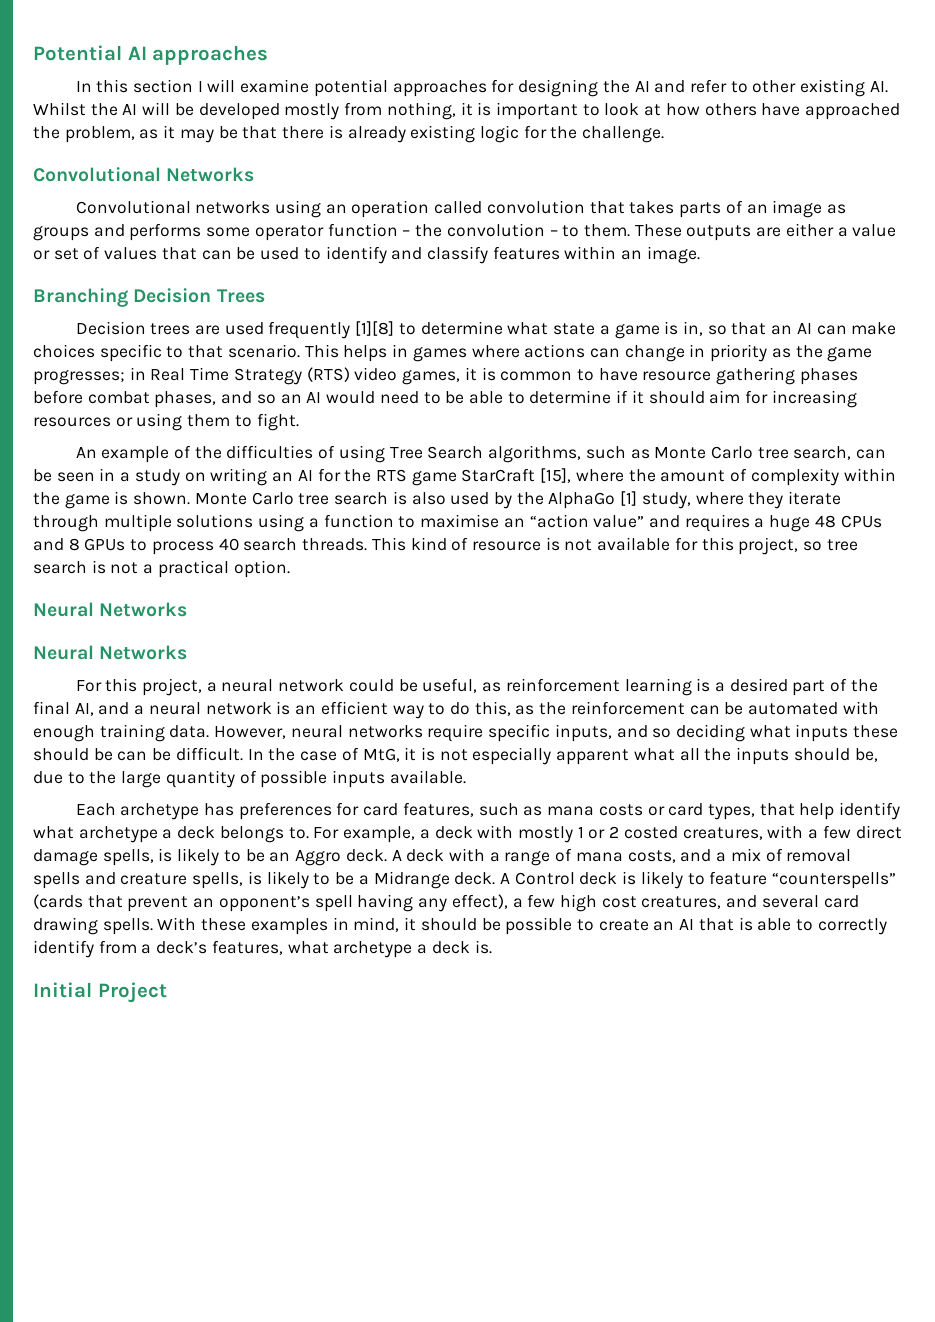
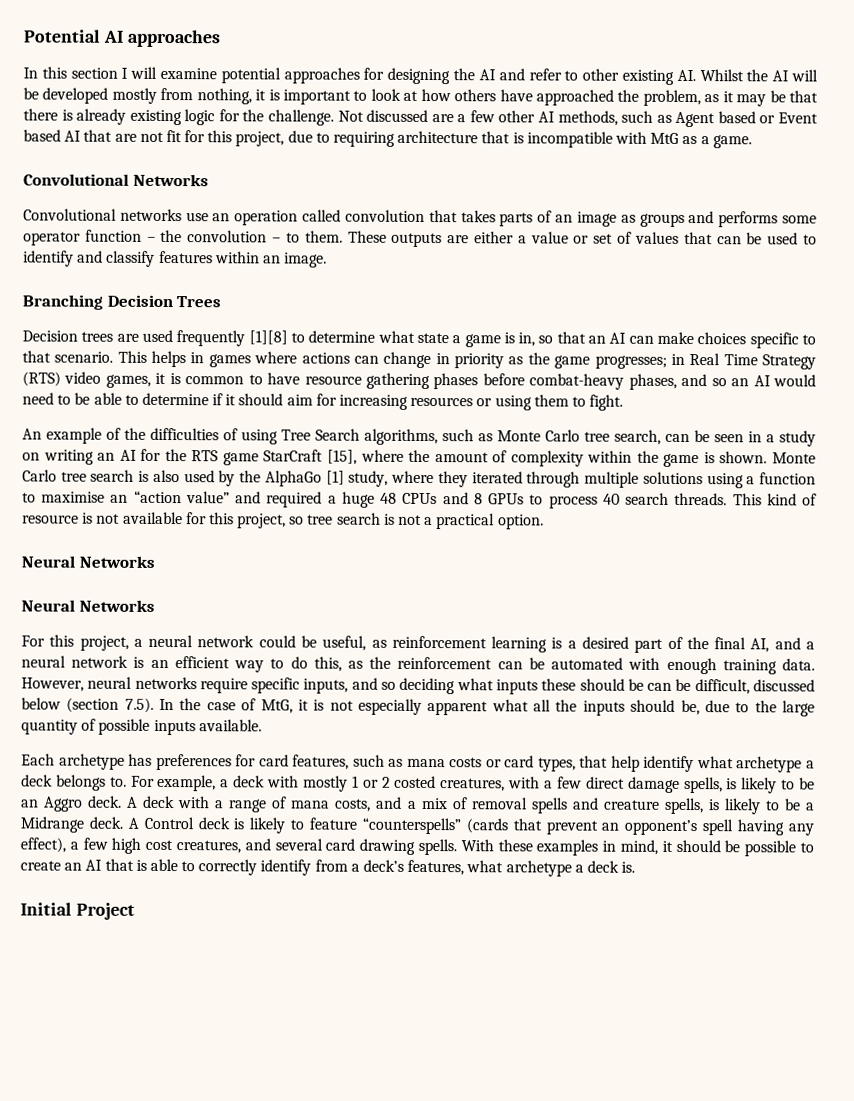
(665, 134) none -> [337,109,818,128] [23,129,752,149] Not discussed are a few other AI methods, such as Agent based or Event based AI that are not fit for this project, due to requiring architecture that is incompatible with MtG as a game.
[274,200,321,218] using -> [185,212,209,222] use
[87,391,150,404] combat -> [529,373,625,390] combat-heavy
[788,491,842,505] iterate -> [471,471,523,484] iterated
[684,514,750,532] requires -> [266,491,323,508] required
[175,747,243,761] difficult. -> [694,679,815,695] [21,697,154,713] difficult, discussed below (section 7.5).

